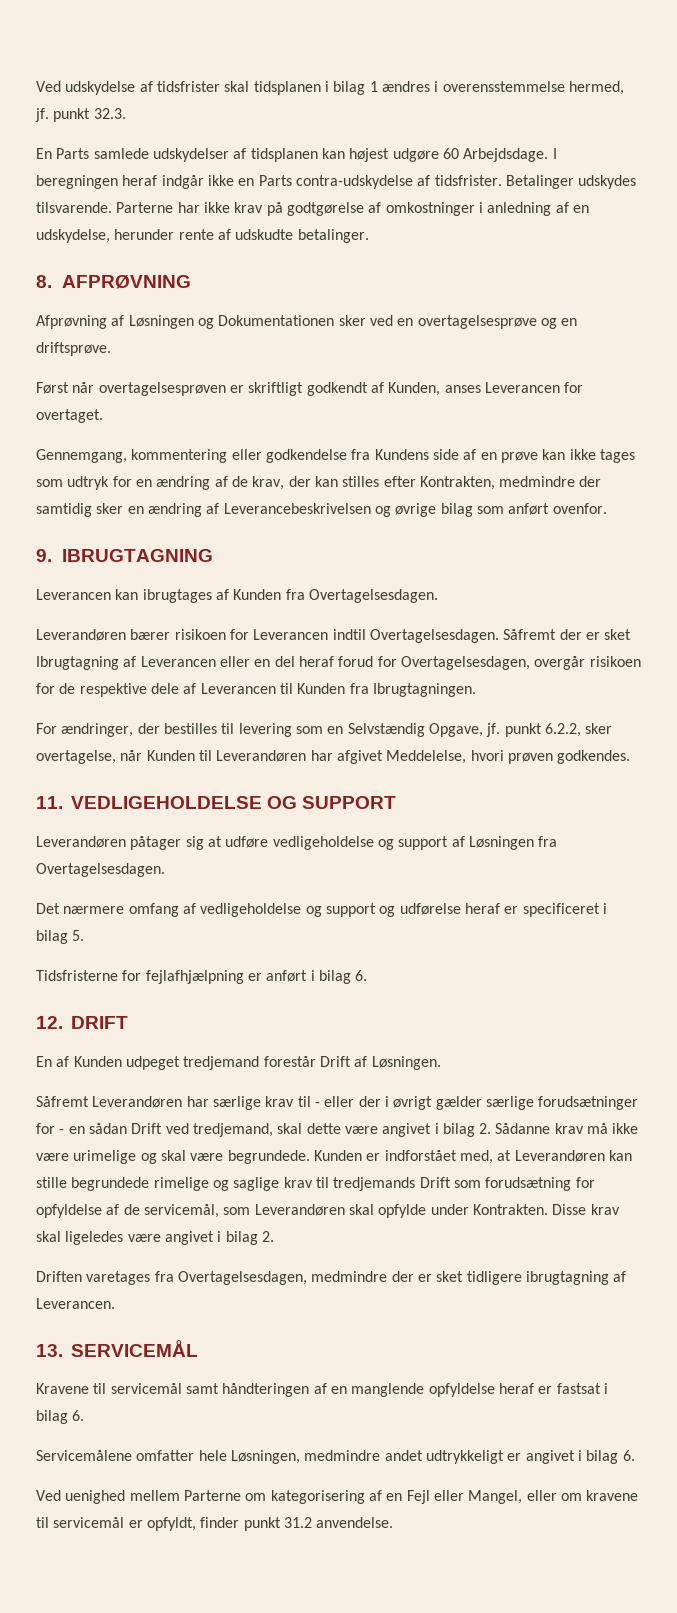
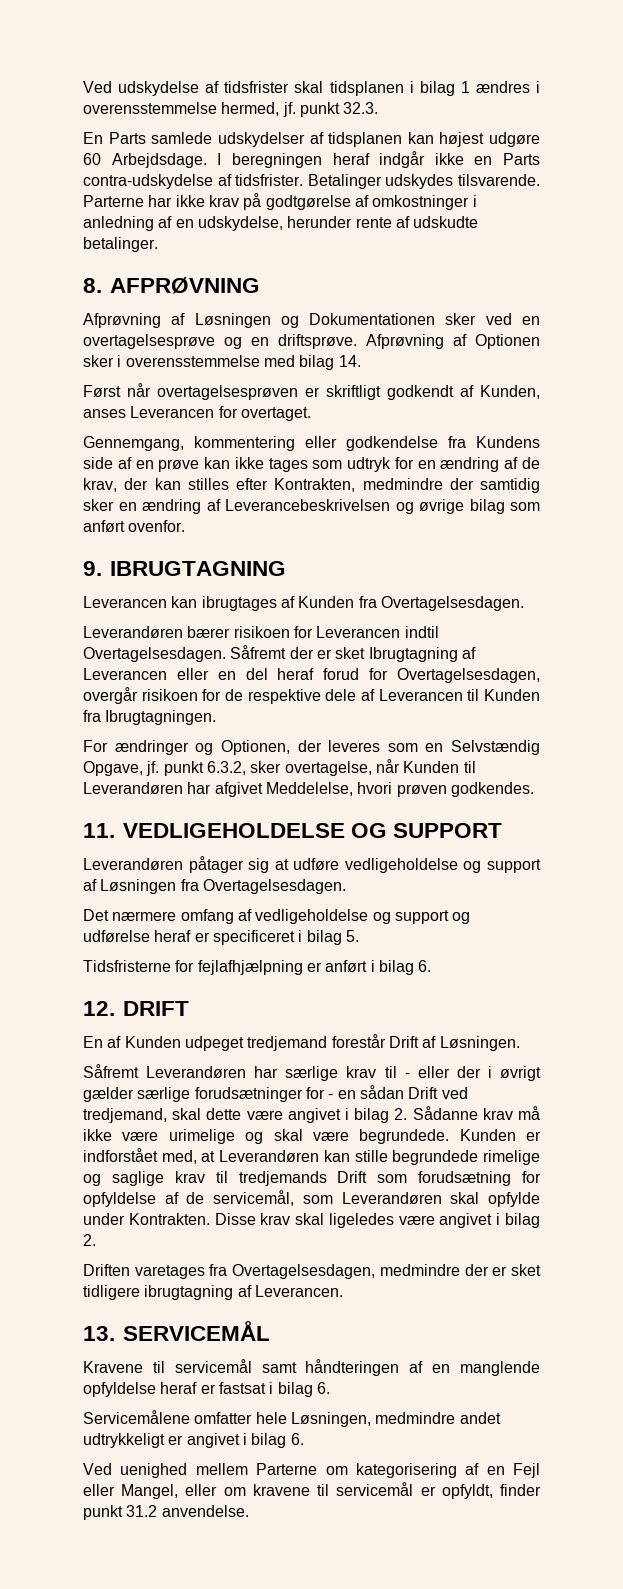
(111, 349) none -> [366,334,540,349] [83,355,361,370] Afprøvning af Optionen sker i overensstemmelse med bilag 14.
[61,723,292,737] ændringer, der bestilles til levering -> [114,740,381,755] ændringer og Optionen, der leveres
[544,723,581,737] 6.2.2, -> [206,761,246,775] 6.3.2,

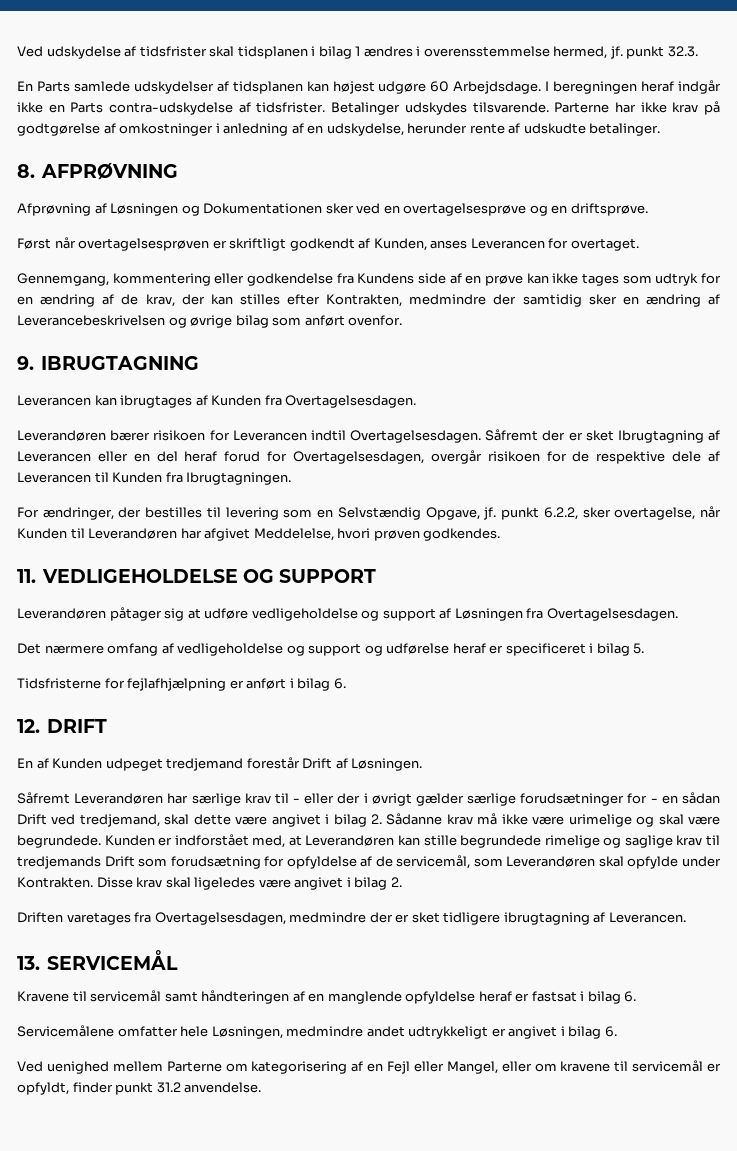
[366,334,540,349] [83,355,361,370] Afprøvning af Optionen sker i overensstemmelse med bilag 14. -> (648, 209) none
[114,740,381,755] ændringer og Optionen, der leveres -> [42,507,279,520] ændringer, der bestilles til levering
[206,761,246,775] 6.3.2, -> [543,507,578,520] 6.2.2,

